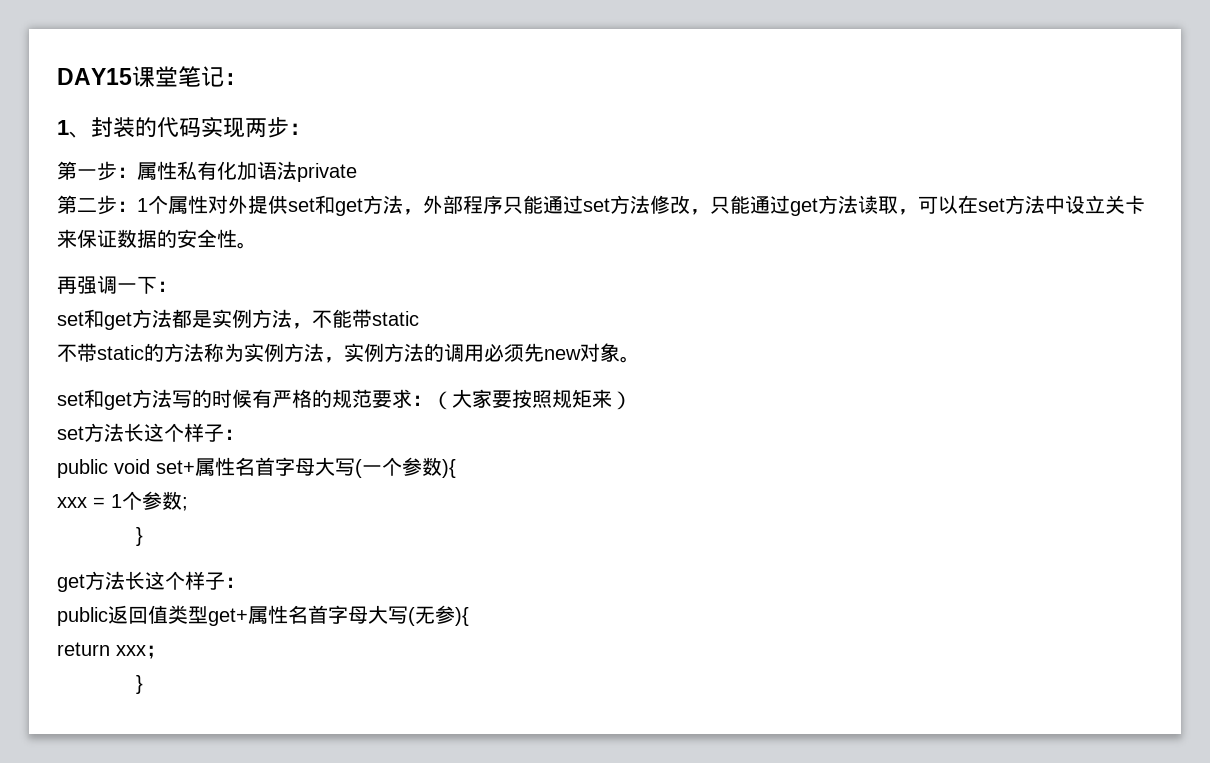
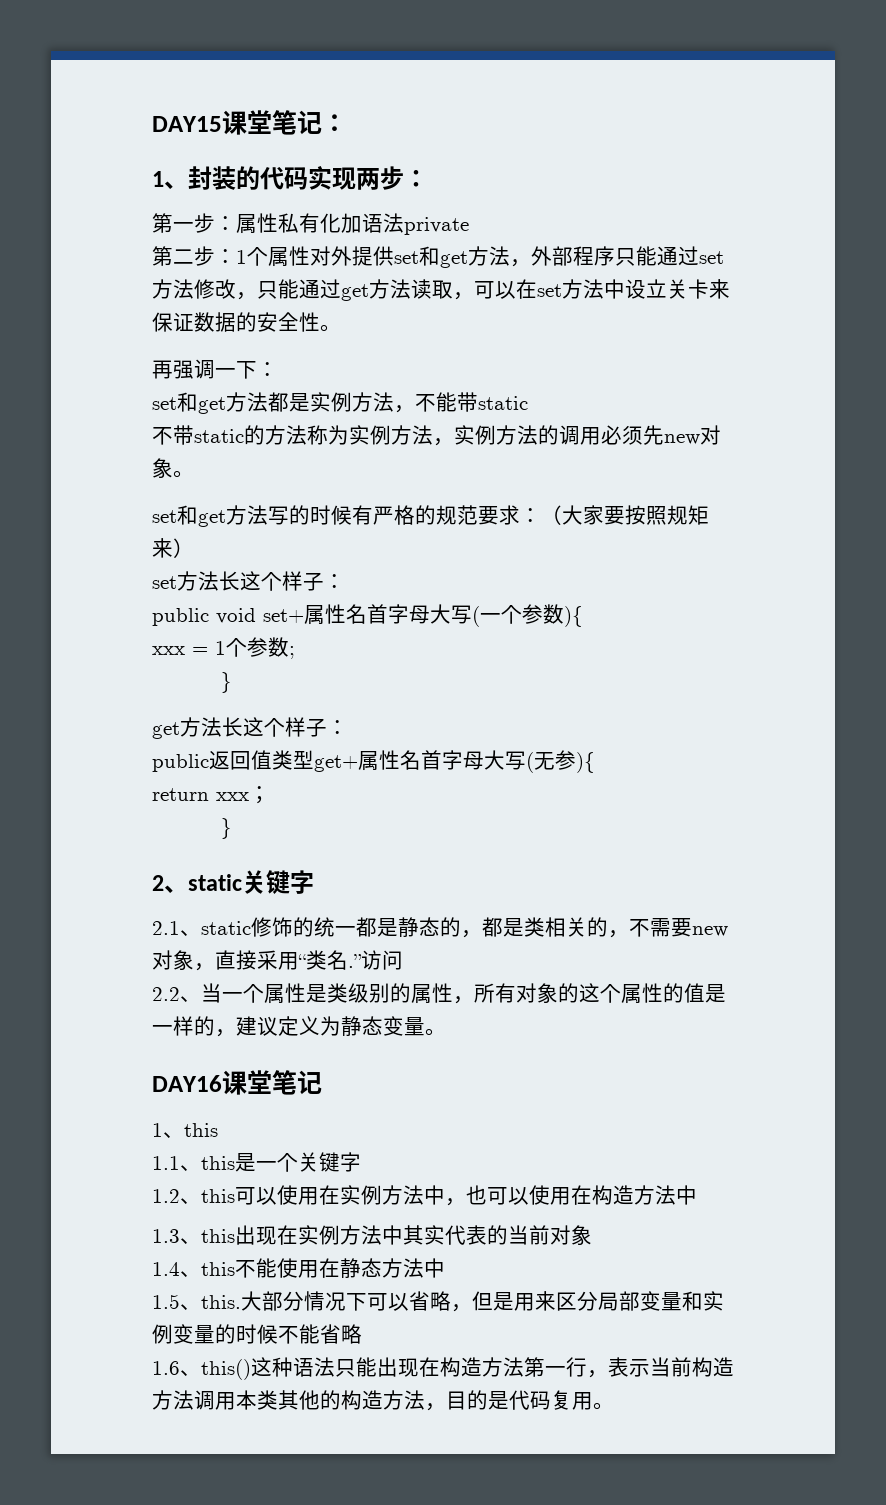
(144, 684) none -> [152,870,314,894] [152,917,728,938] [152,950,403,971] [152,983,726,1004] [152,1016,446,1037] [152,1070,322,1095] [152,1123,218,1138] [152,1152,361,1172] [152,1185,697,1206] [152,1225,592,1245] [152,1258,445,1278] [152,1291,724,1312] [152,1324,362,1344] [152,1357,734,1380] [152,1390,614,1411] // 2、static关键字 // 2.1、static修饰的统一都是静态的，都是类相关的，不需要new对象，直接采用“类名.”访问 // 2.2、当一个属性是类级别的属性，所有对象的这个属性的值是一样的，建议定义为静态变量。 // DAY16课堂笔记 // 1、this // 1.1、this是一个关键字 // 1.2、this可以使用在实例方法中，也可以使用在构造方法中 // 1.3、this出现在实例方法中其实代表的当前对象 // 1.4、this不能使用在静态方法中 // 1.5、this.大部分情况下可以省略，但是用来区分局部变量和实例变量的时候不能省略 // 1.6、this()这种语法只能出现在构造方法第一行，表示当前构造方法调用本类其他的构造方法，目的是代码复用。

